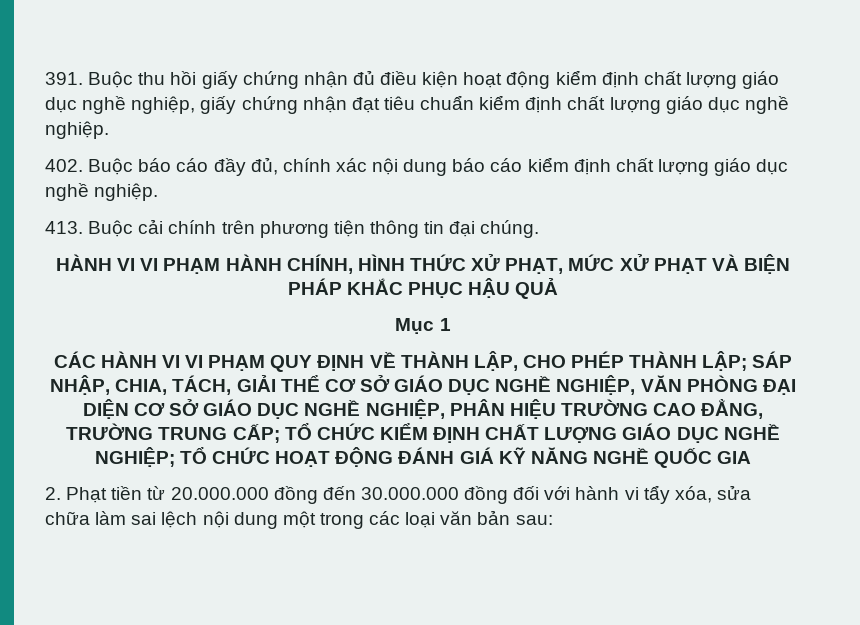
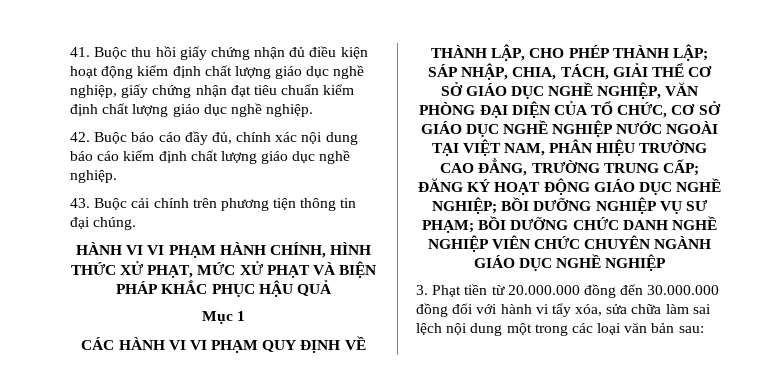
[45,72,83,85] 391. -> [70,47,90,57] 41.
[45,159,83,172] 402. -> [70,132,90,142] 42.
[45,221,83,234] 413. -> [70,198,90,208] 43.
[133,399,445,419] CƠ SỞ GIÁO DỤC NGHỀ NGHIỆP, -> [553,101,721,118] [420,120,719,137] [431,139,545,156] CỦA TỔ CHỨC, CƠ SỞ GIÁO DỤC NGHỀ NGHIỆP NƯỚC NGOÀI TẠI VIỆT NAM,
[284,423,780,443] [94,447,752,468] [45,487,61,500] TỔ CHỨC KIỂM ĐỊNH CHẤT LƯỢNG GIÁO DỤC NGHỀ NGHIỆP; TỔ CHỨC HOẠT ĐỘNG ĐÁNH GIÁ KỸ NĂNG NGHỀ QUỐC GIA // 2. -> [417,178,722,195] [432,197,708,214] [422,216,717,233] [427,235,712,252] [473,254,667,271] [416,285,428,295] ĐĂNG KÝ HOẠT ĐỘNG GIÁO DỤC NGHỀ NGHIỆP; BỒI DƯỠNG NGHIỆP VỤ SƯ PHẠM; BỒI DƯỠNG CHỨC DANH NGHỀ NGHIỆP VIÊN CHỨC CHUYÊN NGÀNH GIÁO DỤC NGHỀ NGHIỆP // 3.

